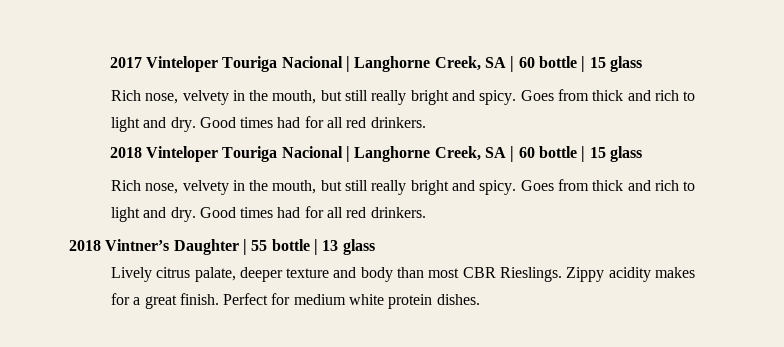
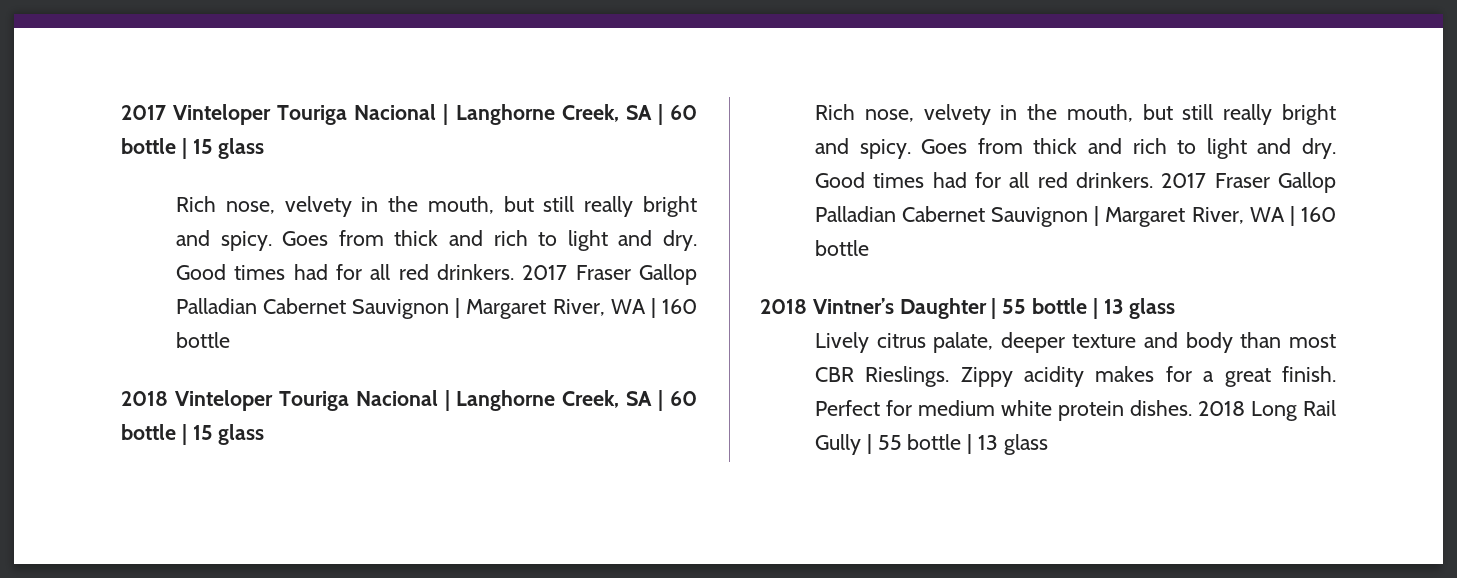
(426, 122) none -> [522,264,697,285] [175,298,697,319] [175,332,230,348] 2017 Fraser Gallop Palladian Cabernet Sauvignon | Margaret River, WA | 160 bottle
(426, 212) none -> [1161,172,1336,193] [814,206,1336,227] [814,240,869,256] 2017 Fraser Gallop Palladian Cabernet Sauvignon | Margaret River, WA | 160 bottle
(480, 299) none -> [1197,400,1336,421] [814,434,1048,455] 2018 Long Rail Gully | 55 bottle | 13 glass

